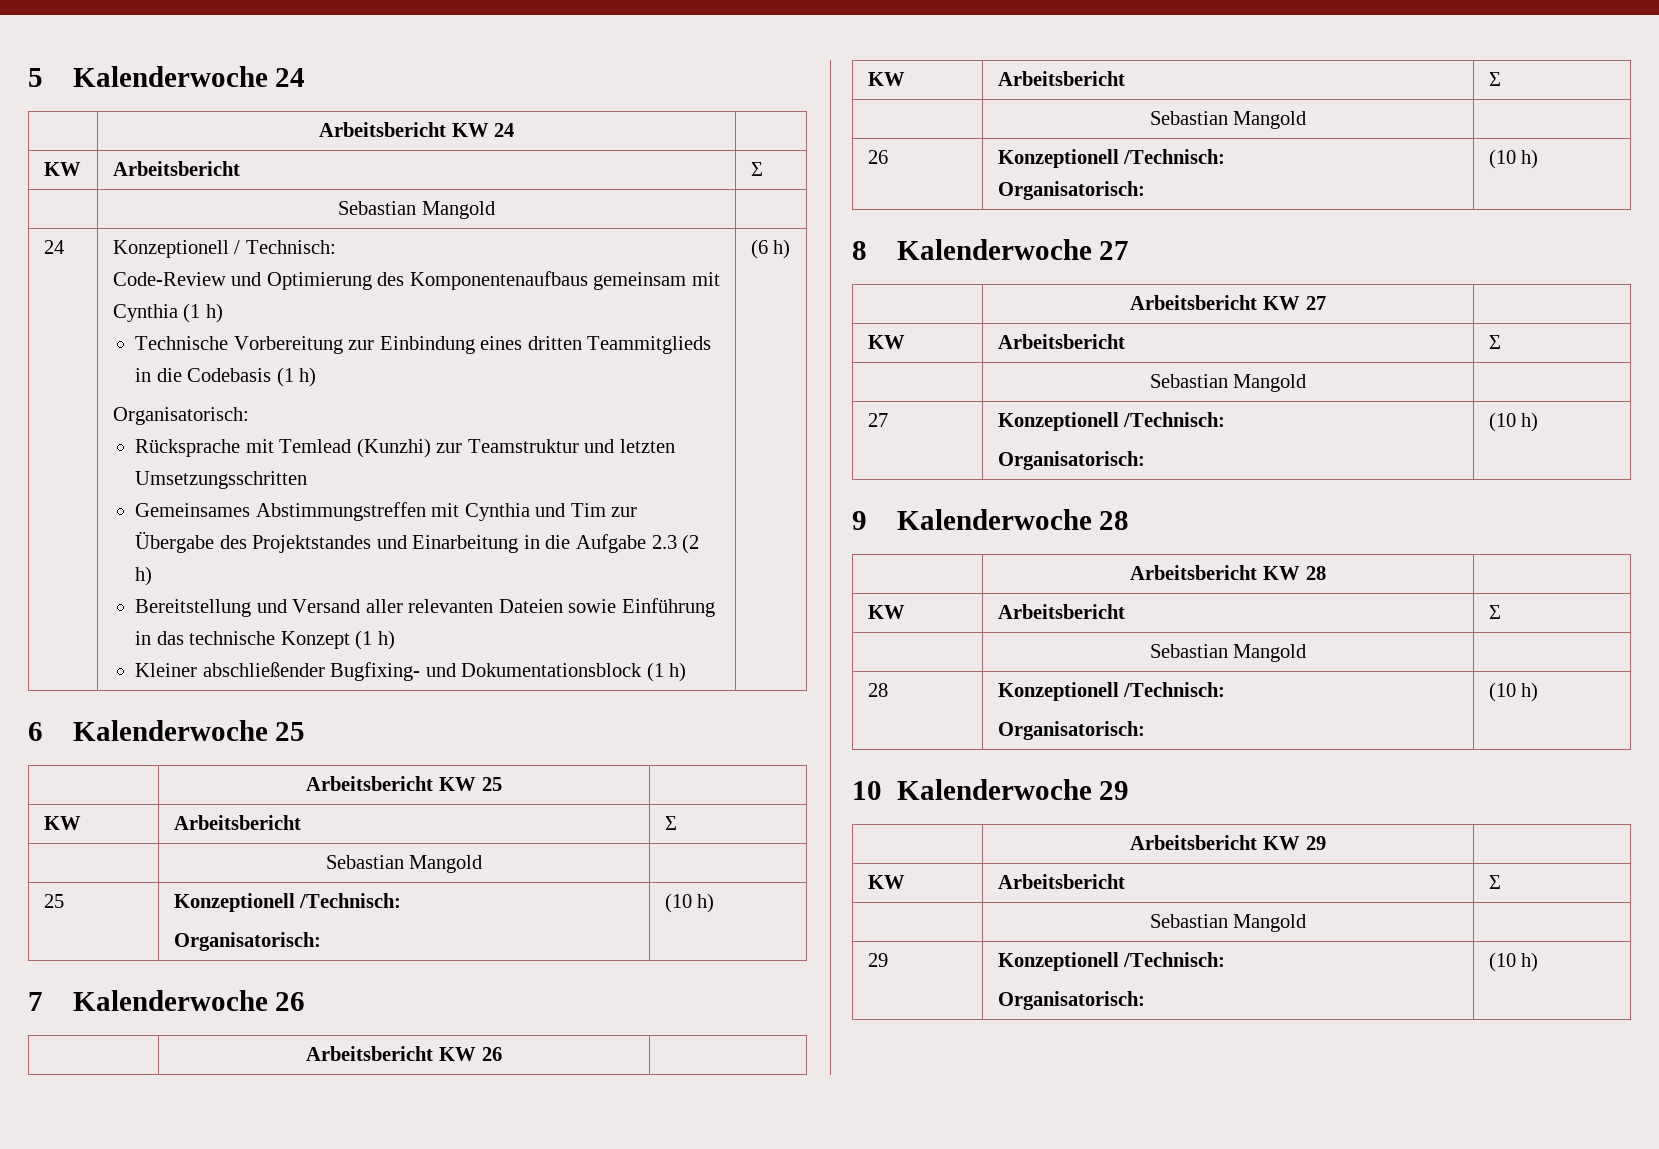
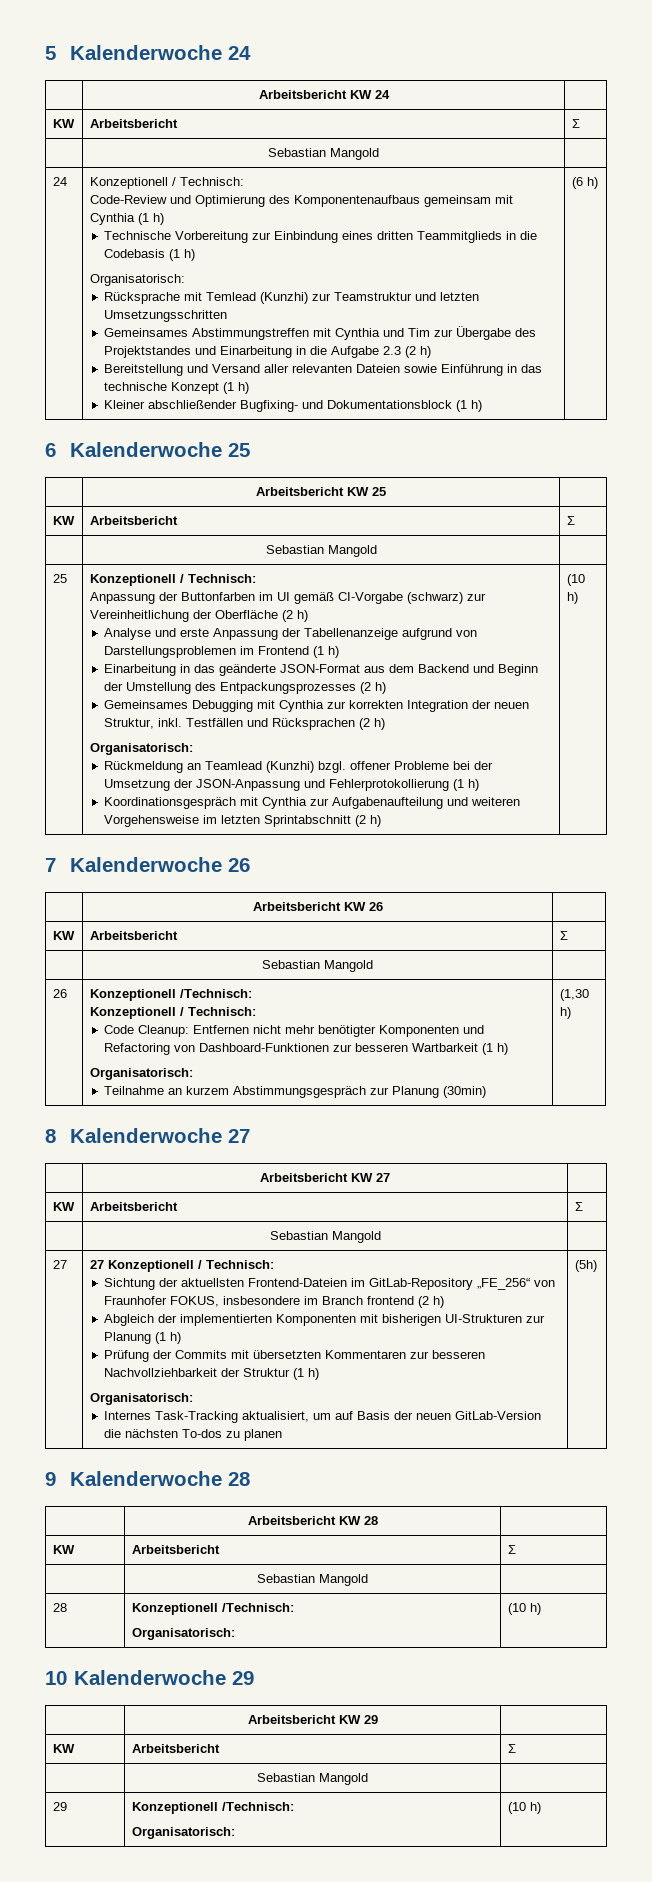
[299,893,402,908] [173,932,321,951] /Technisch: // Organisatorisch: -> [179,574,256,583] [89,592,486,604] [89,610,308,622] [104,628,478,640] [104,646,340,658] [104,664,539,676] [104,682,387,694] [104,700,530,712] [104,718,386,730] [89,743,193,755] [104,761,494,773] [104,779,480,791] [104,797,521,809] [104,815,382,827] / Technisch: // Anpassung der Buttonfarben im UI gemäß CI-Vorgabe (schwarz) zur Vereinheitlichung der Oberfläche (2 h) // Analyse und erste Anpassung der Tabellenanzeige aufgrund von Darstellungsproblemen im Frontend (1 h) // Einarbeitung in das geänderte JSON-Format aus dem Backend und Beginn der Umstellung des Entpackungsprozesses (2 h) // Gemeinsames Debugging mit Cynthia zur korrekten Integration der neuen Struktur, inkl. Testfällen und Rücksprachen (2 h) // Organisatorisch: // Rückmeldung an Teamlead (Kunzhi) bzgl. offener Probleme bei der Umsetzung der JSON-Anpassung und Fehlerprotokollierung (1 h) // Koordinationsgespräch mit Cynthia zur Aufgabenaufteilung und weiteren Vorgehensweise im letzten Sprintabschnitt (2 h)
[997,181,1145,200] [1488,149,1516,169] Organisatorisch: | (10 -> [89,1007,256,1019] [104,1025,485,1037] [104,1043,509,1055] [89,1068,193,1080] [104,1086,487,1098] [559,989,589,1001] Konzeptionell / Technisch: // Code Cleanup: Entfernen nicht mehr benötigter Komponenten und Refactoring von Dashboard-Funktionen zur besseren Wartbarkeit (1 h) // Organisatorisch: // Teilnahme an kurzem Abstimmungsgespräch zur Planung (30min) | (1,30
[997,412,1226,431] [997,451,1145,470] [1488,412,1539,432] Konzeptionell /Technisch: // Organisatorisch: | (10 h) -> [89,1260,274,1272] [104,1278,556,1290] [104,1296,445,1308] [104,1314,546,1326] [104,1332,182,1344] [104,1350,486,1362] [104,1368,320,1380] [89,1393,193,1405] [104,1411,542,1423] [104,1429,283,1441] [574,1260,597,1272] 27 Konzeptionell / Technisch: // Sichtung der aktuellsten Frontend-Dateien im GitLab-Repository „FE_256“ von Fraunhofer FOKUS, insbesondere im Branch frontend (2 h) // Abgleich der implementierten Komponenten mit bisherigen UI-Strukturen zur Planung (1 h) // Prüfung der Commits mit übersetzten Kommentaren zur besseren Nachvollziehbarkeit der Struktur (1 h) // Organisatorisch: // Internes Task-Tracking aktualisiert, um auf Basis der neuen GitLab-Version die nächsten To-dos zu planen | (5h)

